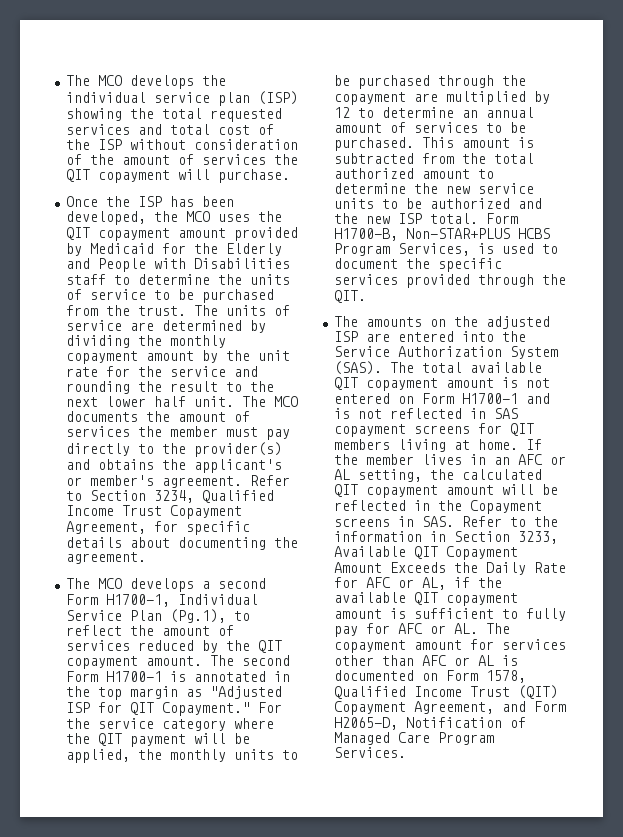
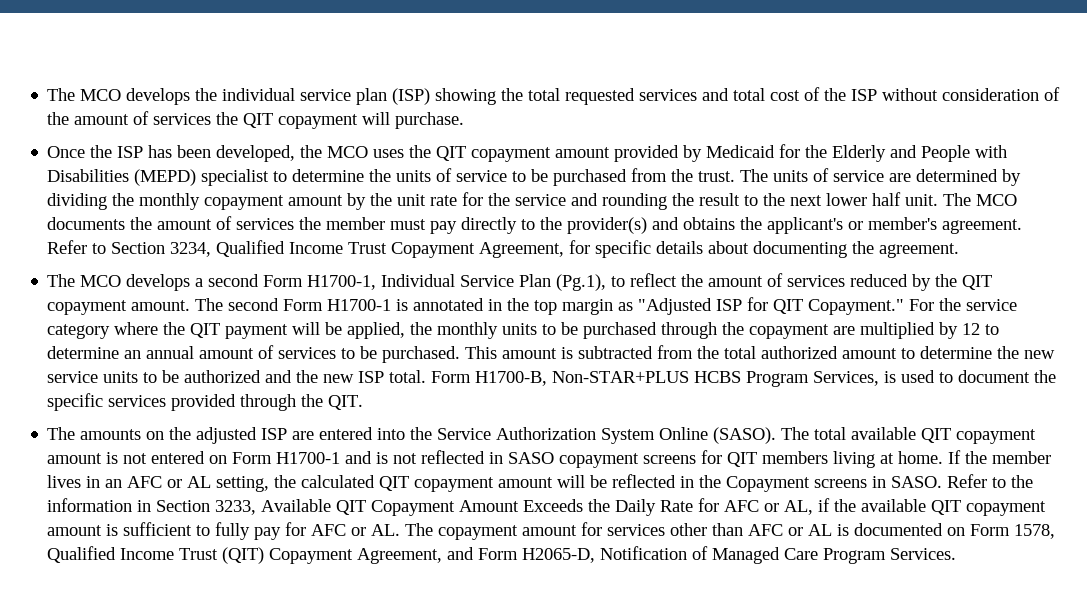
[65,274,106,285] staff -> [134,169,270,186] (MEPD) specialist
[333,361,382,375] (SAS). -> [659,427,777,444] Online (SASO).
[493,408,518,419] SAS -> [508,452,555,464] SASO
[421,516,454,527] SAS. -> [891,476,943,488] SASO.

